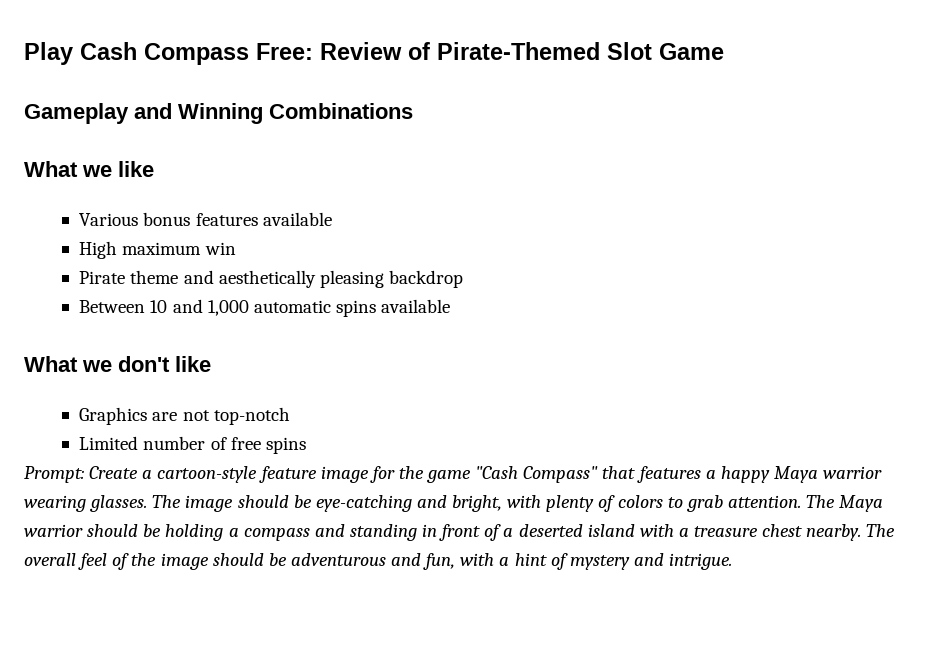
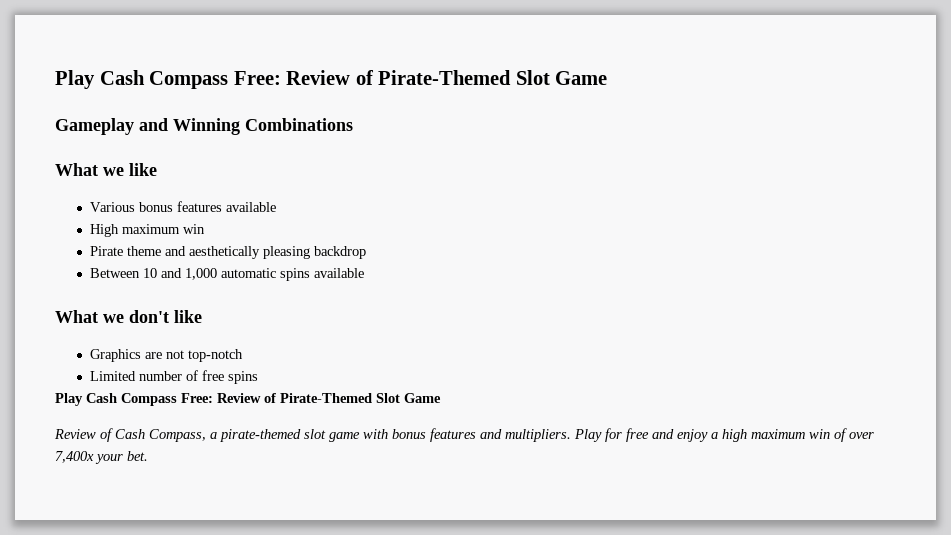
[24,466,883,483] [24,495,884,512] [24,524,896,541] [24,553,733,570] Prompt: Create a cartoon-style feature image for the game "Cash Compass" that features a happy Maya warrior wearing glasses. The image should be eye-catching and bright, with plenty of colors to grab attention. The Maya warrior should be holding a compass and standing in front of a deserted island with a treasure chest nearby. The overall feel of the image should be adventurous and fun, with a hint of mystery and intrigue. -> [55,393,441,406] [54,428,874,442] [55,451,148,464] Play Cash Compass Free: Review of Pirate-Themed Slot Game // Review of Cash Compass, a pirate-themed slot game with bonus features and multipliers. Play for free and enjoy a high maximum win of over 7,400x your bet.

